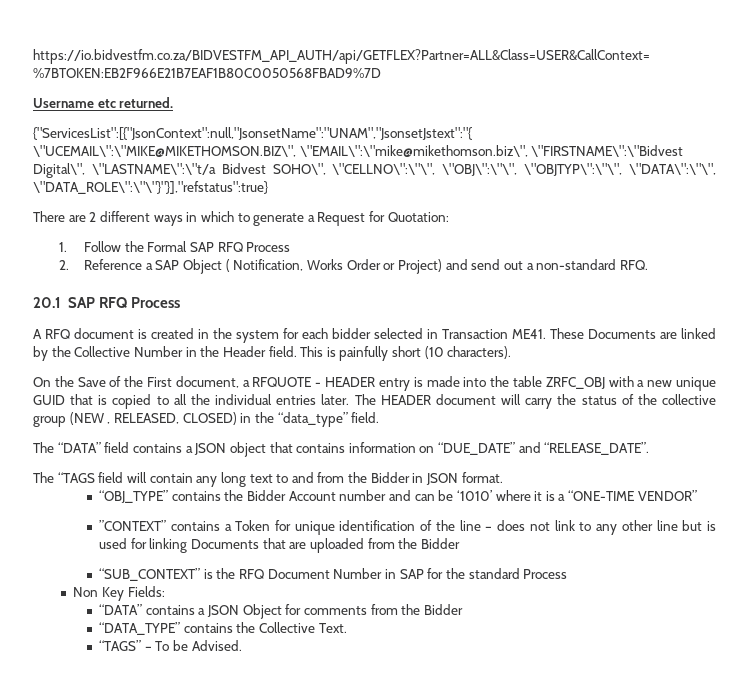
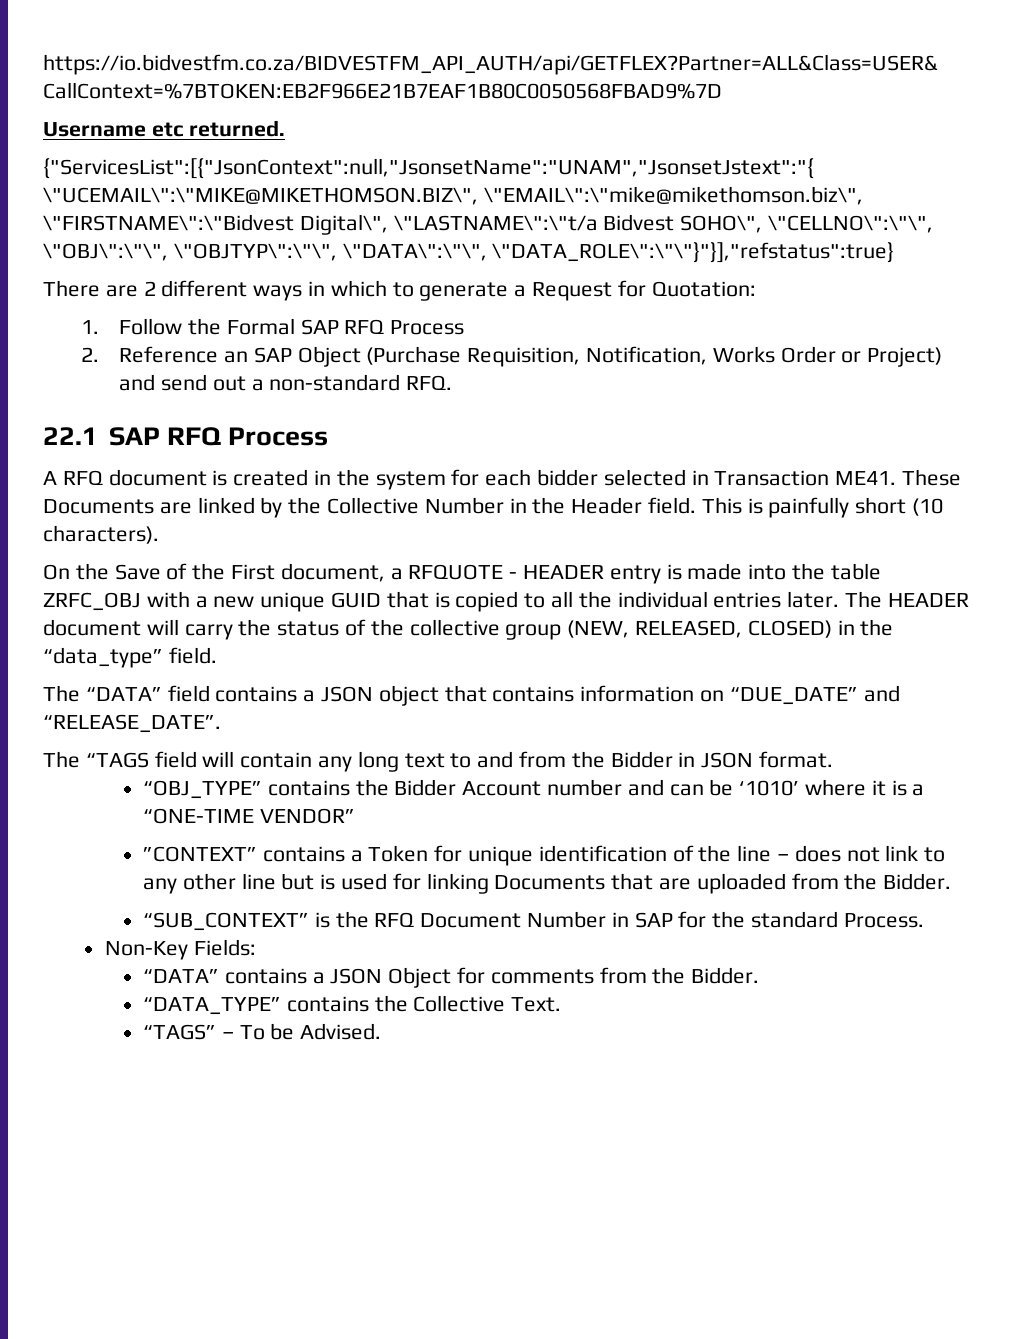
[145,263,153,270] a -> [224,351,249,363] an
[225,259,230,272] ( -> [366,346,581,367] (Purchase Requisition,
[33,297,61,308] 20.1 -> [43,427,98,445] 22.1
[69,412,111,425] (NEW , -> [567,620,630,638] (NEW,
[420,538,460,549] Bidder -> [883,873,952,890] Bidder.
[523,569,568,579] [73,587,125,601] Process // Non Key -> [843,913,924,928] [104,941,188,960] Process. // Non-Key
[423,604,463,615] Bidder -> [691,967,760,984] Bidder.

